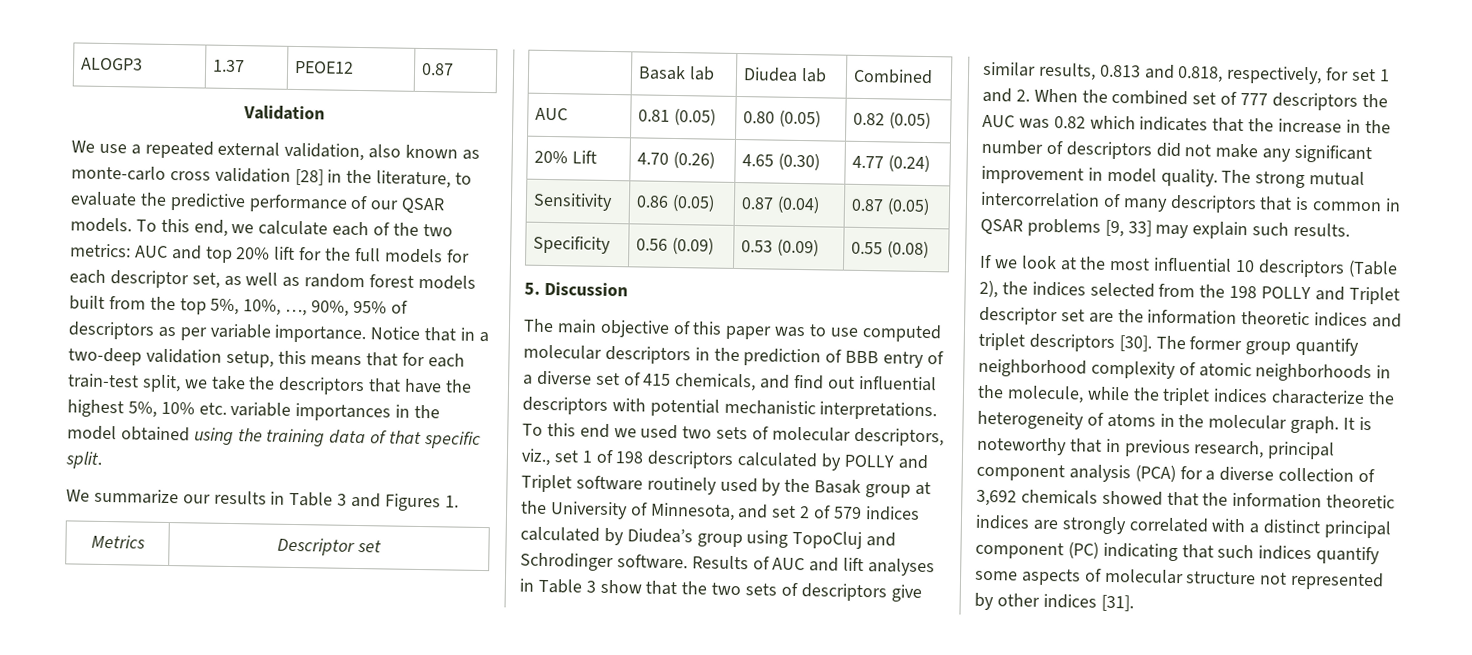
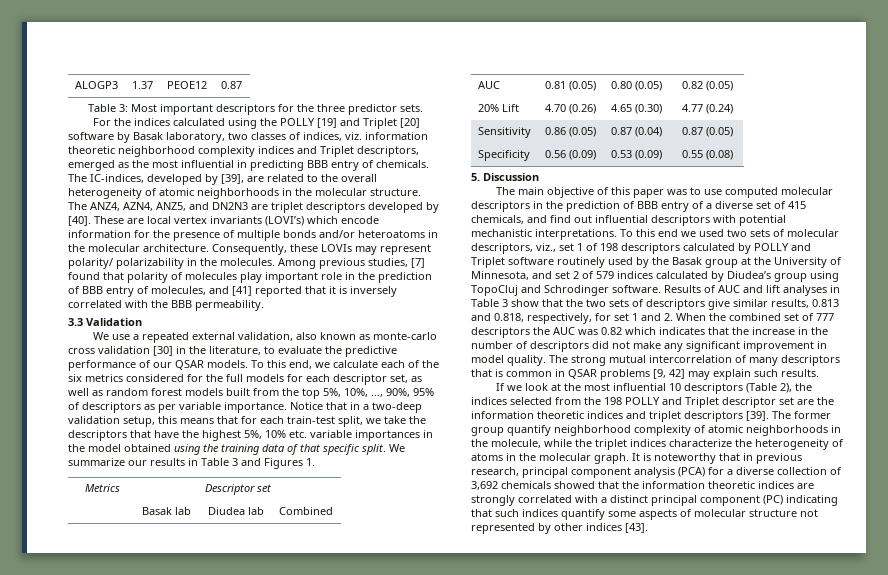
(454, 69) none -> [87,104,423,115] [92,118,420,129] [68,132,428,143] [68,146,419,157] [68,160,429,171] [68,174,377,185] [68,188,421,199] [68,202,439,213] [68,216,379,226] [68,230,438,241] [68,244,431,255] [68,258,425,269] [68,272,432,283] [68,286,397,297] [68,300,264,311] [68,318,83,326] Table 3: Most important descriptors for the three predictor sets. // For the indices calculated using the POLLY [19] and Triplet [20] software by Basak laboratory, two classes of indices, viz. information theoretic neighborhood complexity indices and Triplet descriptors, emerged as the most influential in predicting BBB entry of chemicals. The IC-indices, developed by [39], are related to the overall heterogeneity of atomic neighborhoods in the molecular structure. The ANZ4, AZN4, ANZ5, and DN2N3 are triplet descriptors developed by [40]. These are local vertex invariants (LOVI’s) which encode information for the presence of multiple bonds and/or heteroatoms in the molecular architecture. Consequently, these LOVIs may represent polarity/ polarizability in the molecules. Among previous studies, [7] found that polarity of molecules play important role in the prediction of BBB entry of molecules, and [41] reported that it is inversely correlated with the BBB permeability. // 3.3
[294,168,324,186] [28] -> [153,346,173,356] [30]
[422,224,453,237] [70,243,296,263] two metrics: AUC and top 20% lift -> [68,374,184,382] six metrics considered
(102, 460) // -> (386, 449) none
[1127,220,1152,237] 33] -> [669,369,685,379] 42]
[1118,335,1152,352] [30]. -> [746,411,769,421] [39].
[1100,594,1134,612] [31]. -> [625,523,648,533] [43].

